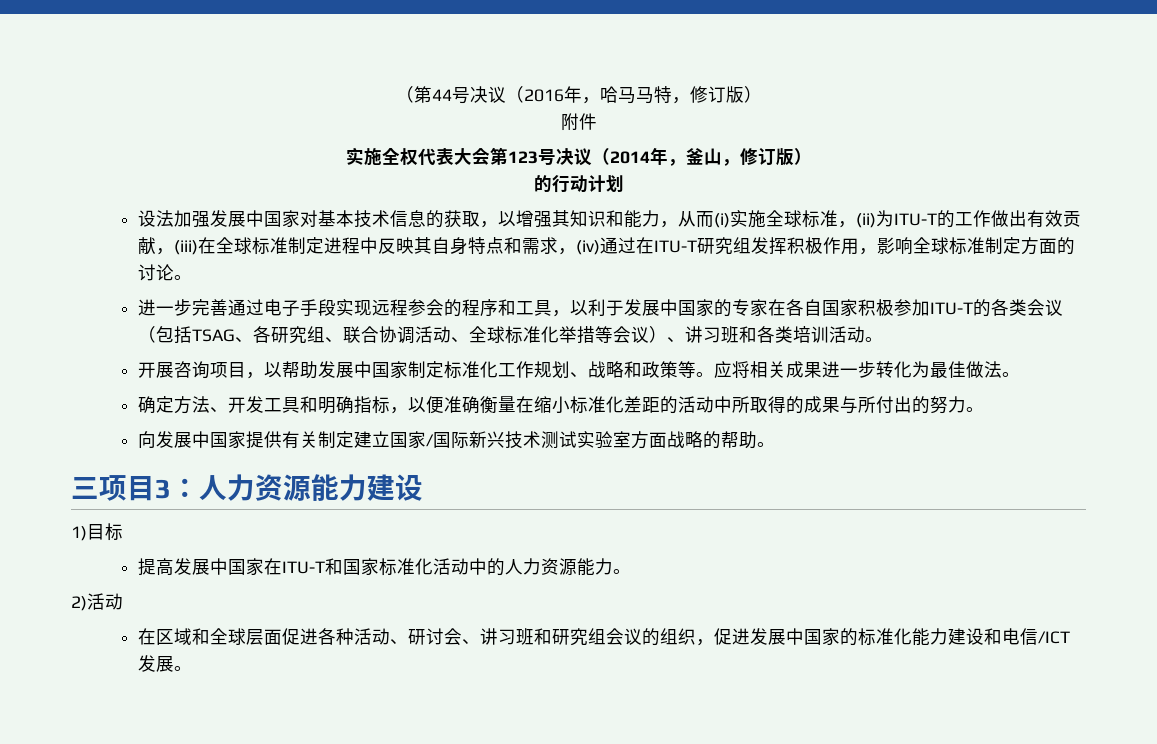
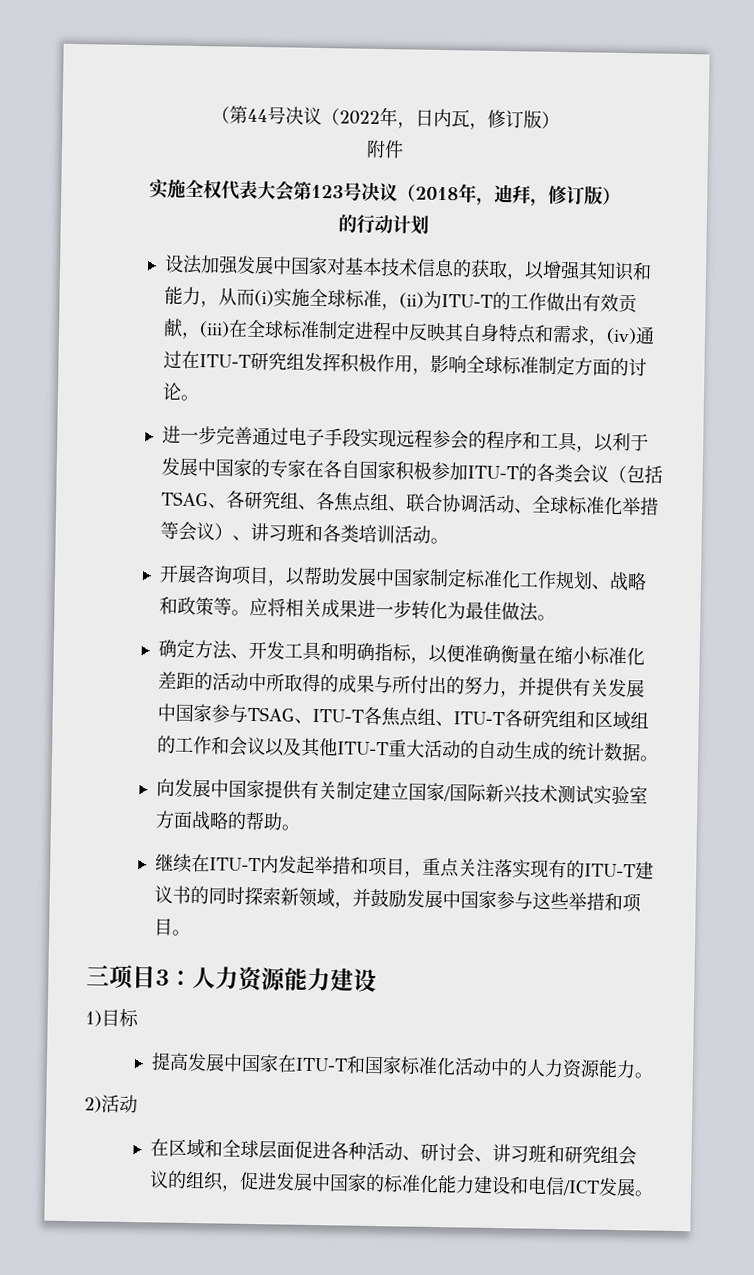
[523,86,672,104] 2016年，哈马马特 -> [339,106,470,129] 2022年，日内瓦
[609,147,722,166] 2014年，釜山 -> [414,183,531,206] 2018年，迪拜
(344, 339) none -> [315,491,407,512] 各焦点组、
(967, 404) none -> [499,677,645,698] [156,703,649,731] [156,735,641,762] ，并提供有关发展中国家参与TSAG、ITU-T各焦点组、ITU-T各研究组和区域组的工作和会议以及其他ITU-T重大活动的自动生成的统计数据
(776, 444) none -> [154,853,654,880] [153,885,642,913] [153,918,191,936] // 继续在ITU-T内发起举措和项目，重点关注落实现有的ITU-T建议书的同时探索新领域，并鼓励发展中国家参与这些举措和项目。

